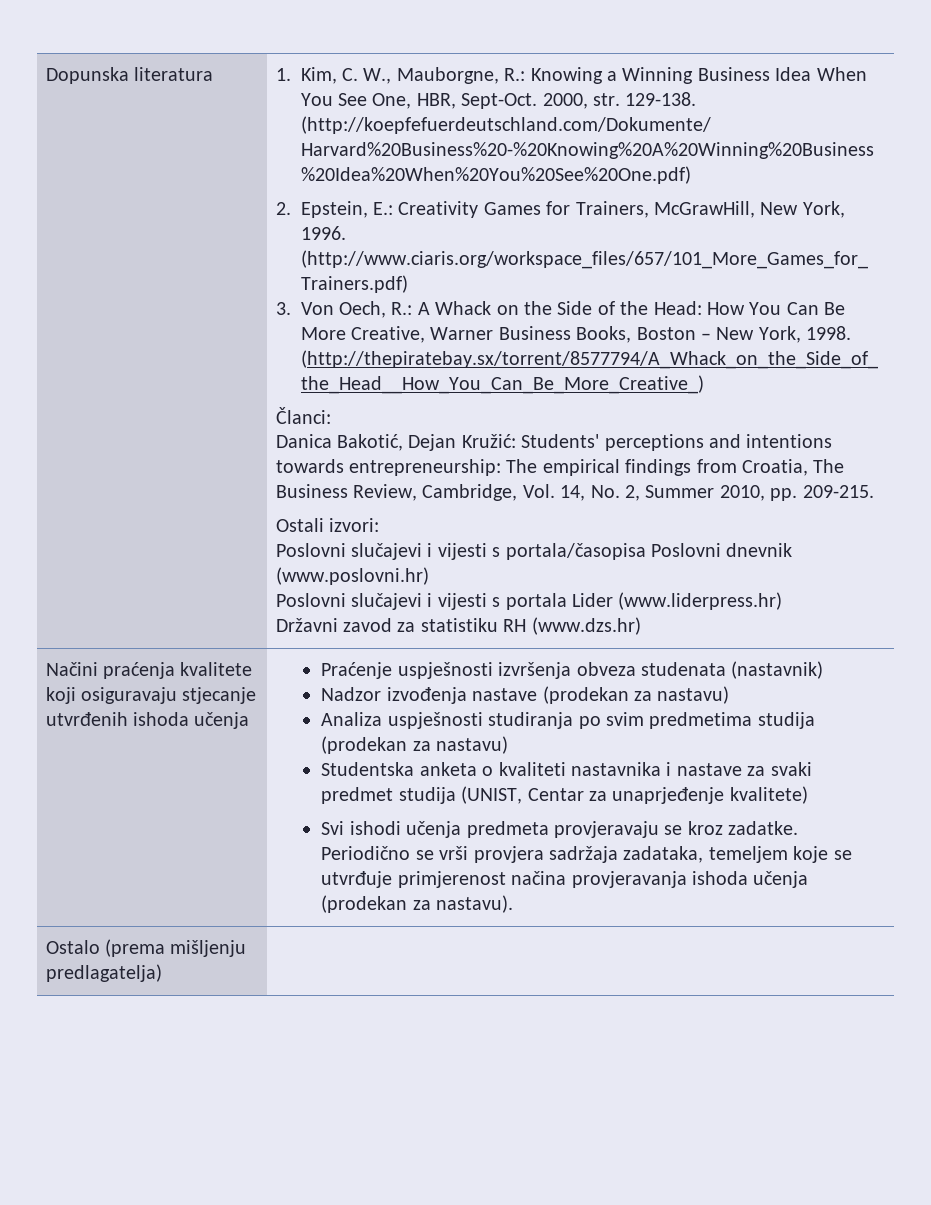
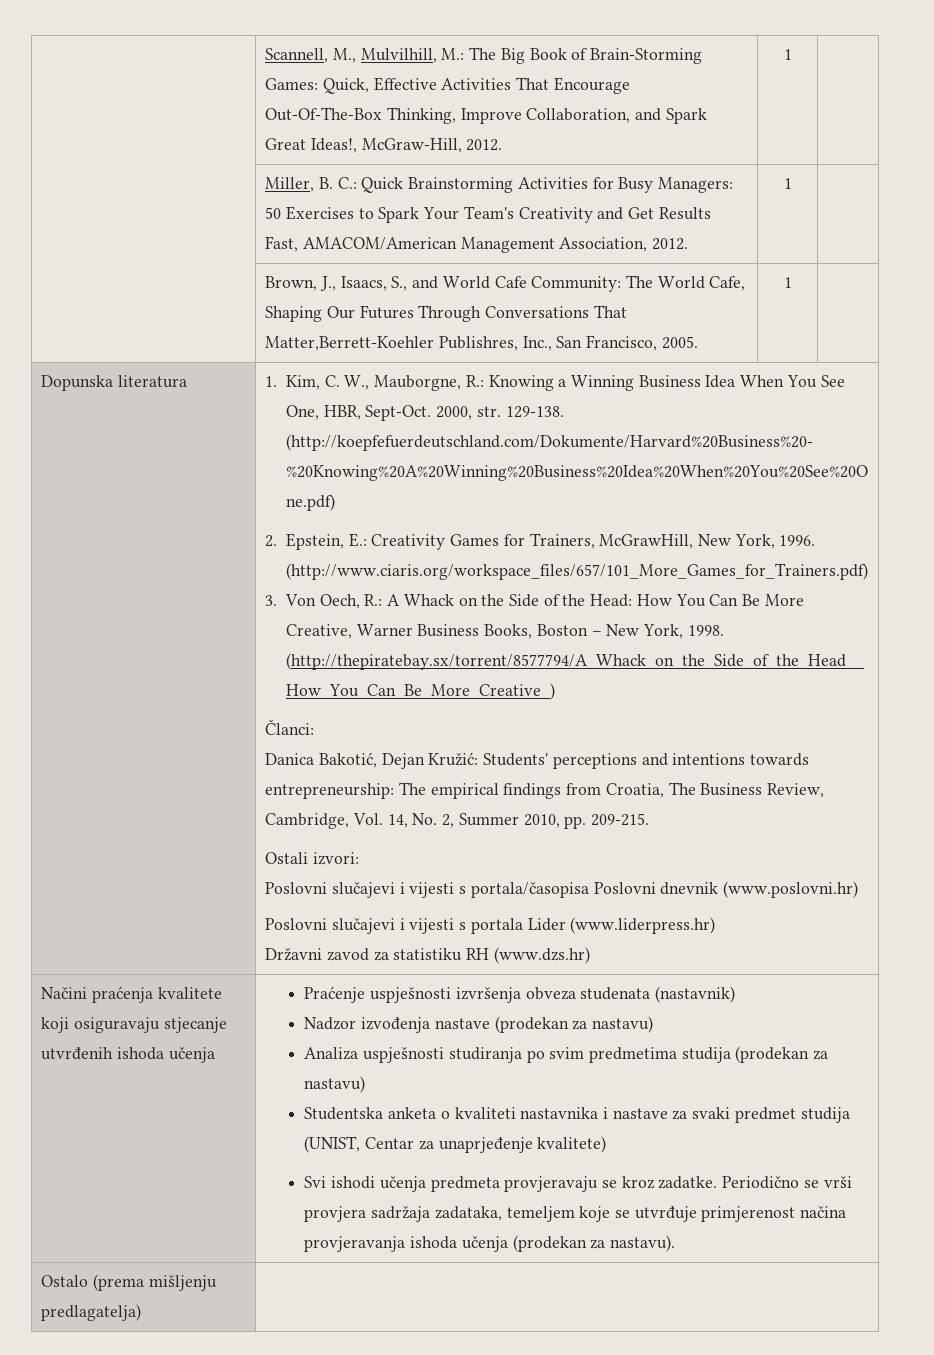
(45, 75) none -> [265,47,702,64] [265,77,630,94] [265,107,707,124] [265,138,503,153] [783,49,792,60] [265,177,733,193] [265,206,711,223] [265,236,689,253] [783,178,792,189] [265,275,746,292] [265,305,627,322] [265,335,698,351] [783,277,792,288] | Scannell, M., Mulvilhill, M.: The Big Book of Brain-Storming Games: Quick, Effective Activities That Encourage Out-Of-The-Box Thinking, Improve Collaboration, and Spark Great Ideas!, McGraw-Hill, 2012. | 1 | // | Miller, B. C.: Quick Brainstorming Activities for Busy Managers: 50 Exercises to Spark Your Team's Creativity and Get Results Fast, AMACOM/American Management Association, 2012. | 1 | // | Brown, J., Isaacs, S., and World Cafe Community: The World Cafe, Shaping Our Futures Through Conversations That Matter,Berrett-Koehler Publishres, Inc., San Francisco, 2005. | 1 | //

